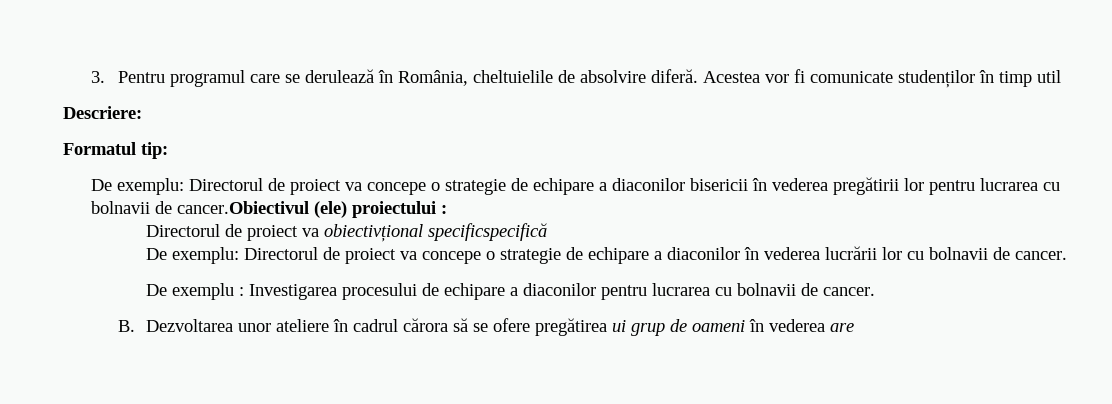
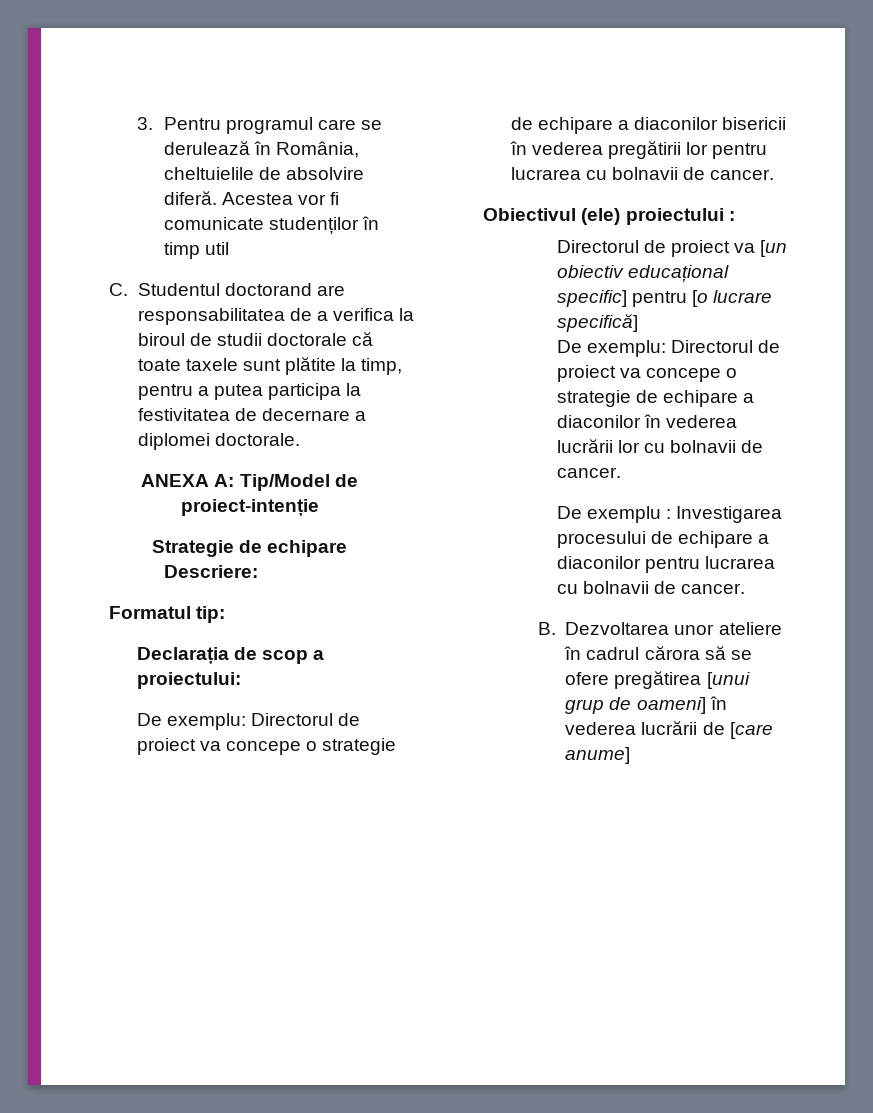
[63,106,143,119] [63,142,169,159] Descriere: // Formatul tip: -> [109,283,346,296] [137,308,415,325] [137,332,374,346] [137,357,403,375] [137,383,362,400] [137,408,367,421] [137,433,300,450] [141,474,358,491] [180,499,319,516] [151,540,348,557] [163,565,258,578] [109,606,226,623] [136,647,324,664] [136,672,241,689] C. Studentul doctorand are responsabilitatea de a verifica la biroul de studii doctorale că toate taxele sunt plătite la timp, pentru a putea participa la festivitatea de decernare a diplomei doctorale. // ANEXA A: Tip/Model de proiect-intenție // Strategie de echipare // Descriere: // Formatul tip: // Declarația de scop a proiectului:
[176,201,309,214] cancer.Obiectivul -> [710,169,775,180] [483,208,577,221] cancer. // Obiectivul
[323,223,547,242] obiectivțional specificspecifică -> [760,240,788,257] [556,265,729,282] [556,290,772,307] [556,314,638,332] [un obiectiv educațional specific] pentru [o lucrare specifică]
[611,320,626,332] ui -> [706,672,750,689] [unui
[691,319,854,332] oameni în vederea are -> [636,696,727,714] [565,721,773,739] [565,747,631,764] oameni] în vederea lucrării de [care anume]

